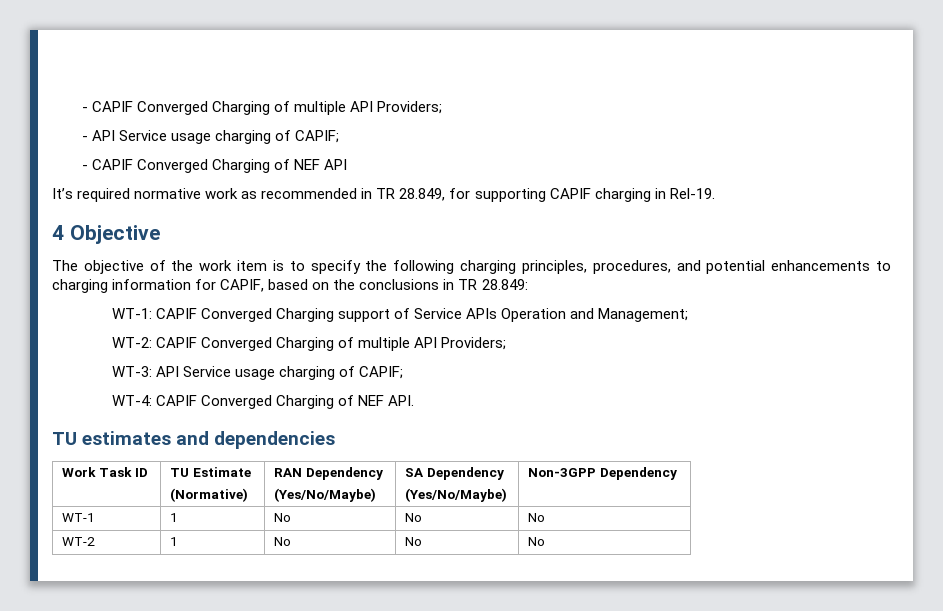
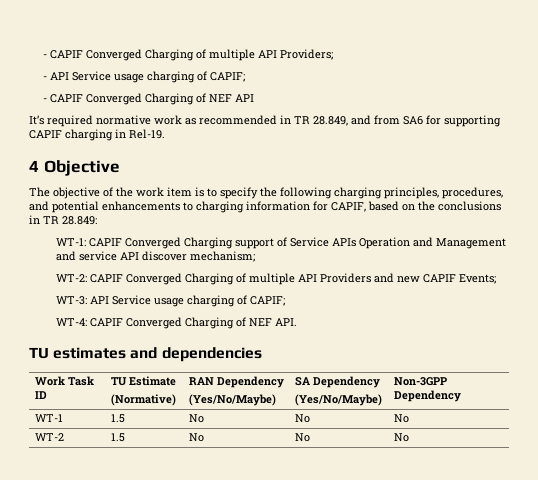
(446, 194) none -> [351,115,423,125] and from SA6
[598,308,689,322] Management; -> [436,238,507,249] [56,251,256,262] Management and service API discover mechanism;
[441,337,507,350] Providers; -> [320,273,497,284] Providers and new CAPIF Events;
[170,513,179,522] 1 -> [110,414,125,423] 1.5
[170,537,179,546] 1 -> [110,433,125,442] 1.5

